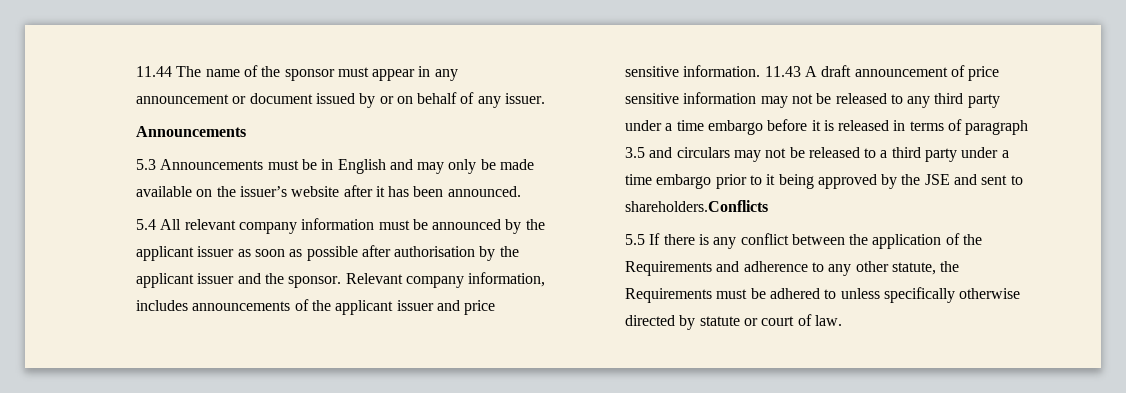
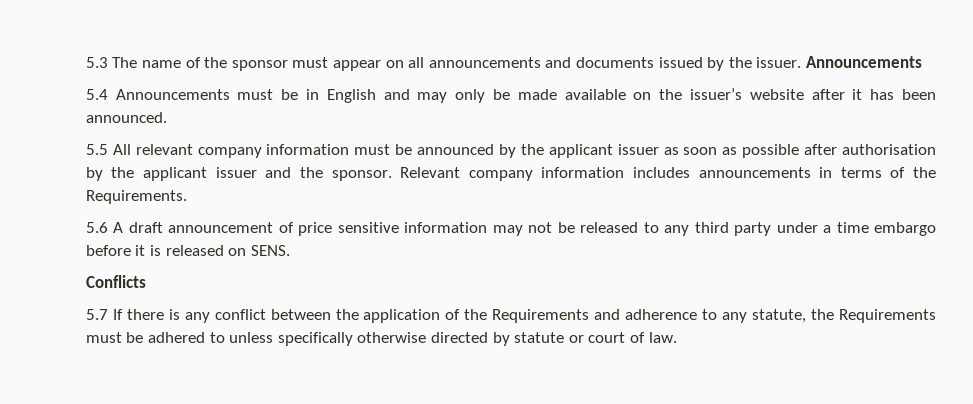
[135,66,172,77] 11.44 -> [85,57,108,68] 5.3
[418,66,458,81] [135,92,501,108] in any announcement or document issued by or on behalf of any -> [385,57,752,71] on all announcements and documents issued by the
(546, 98) // -> (802, 62) none
[135,159,156,170] 5.3 -> [85,89,108,100] 5.4
[135,219,156,230] 5.4 -> [85,144,108,155] 5.5
[468,272,546,287] information, -> [541,167,625,178] information
[294,299,496,315] [624,65,801,77] of the applicant issuer and price sensitive information. 11.43 -> [819,167,937,178] [85,190,187,204] [85,222,108,233] in terms of the Requirements. // 5.6
[893,119,1029,135] [624,147,1009,162] [624,174,1023,189] [624,200,768,212] [624,234,645,245] in terms of paragraph 3.5 and circulars may not be released to a third party under a time embargo prior to it being approved by the JSE and sent to shareholders.Conflicts // 5.5 -> [228,245,290,256] [85,275,146,288] [85,309,108,320] on SENS. // Conflicts // 5.7
[855,261,889,272] other -> (748, 317) none

